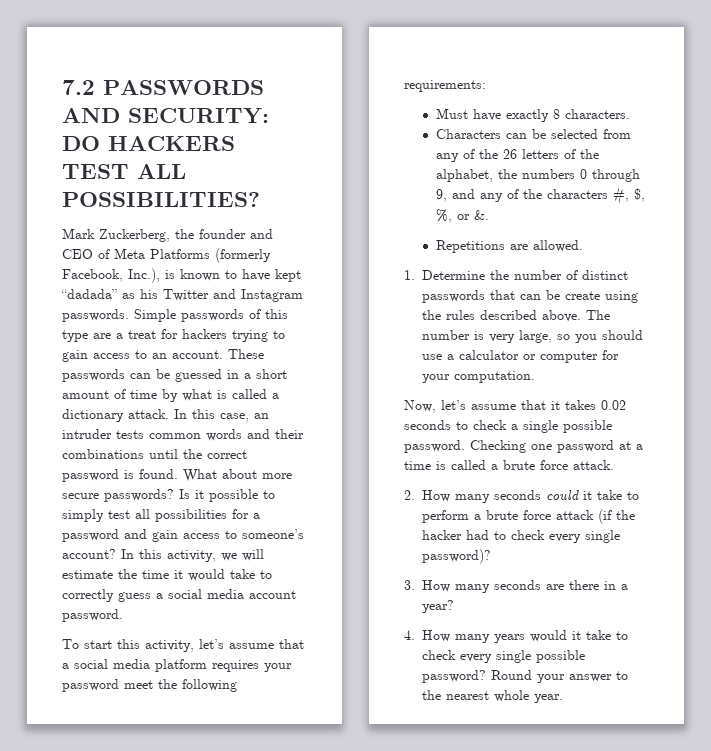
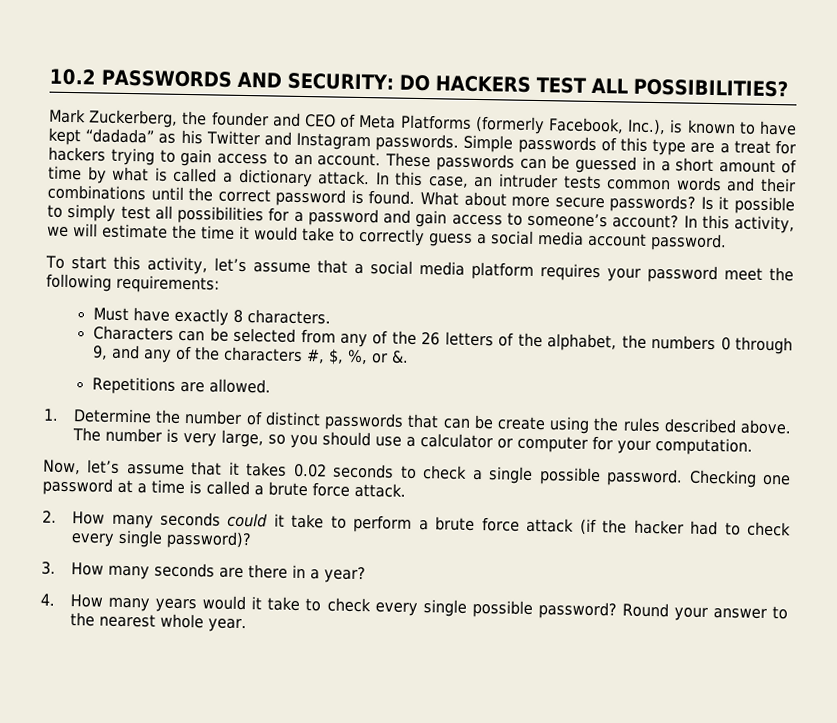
[62,80,95,95] 7.2 -> [49,68,96,86] 10.2

